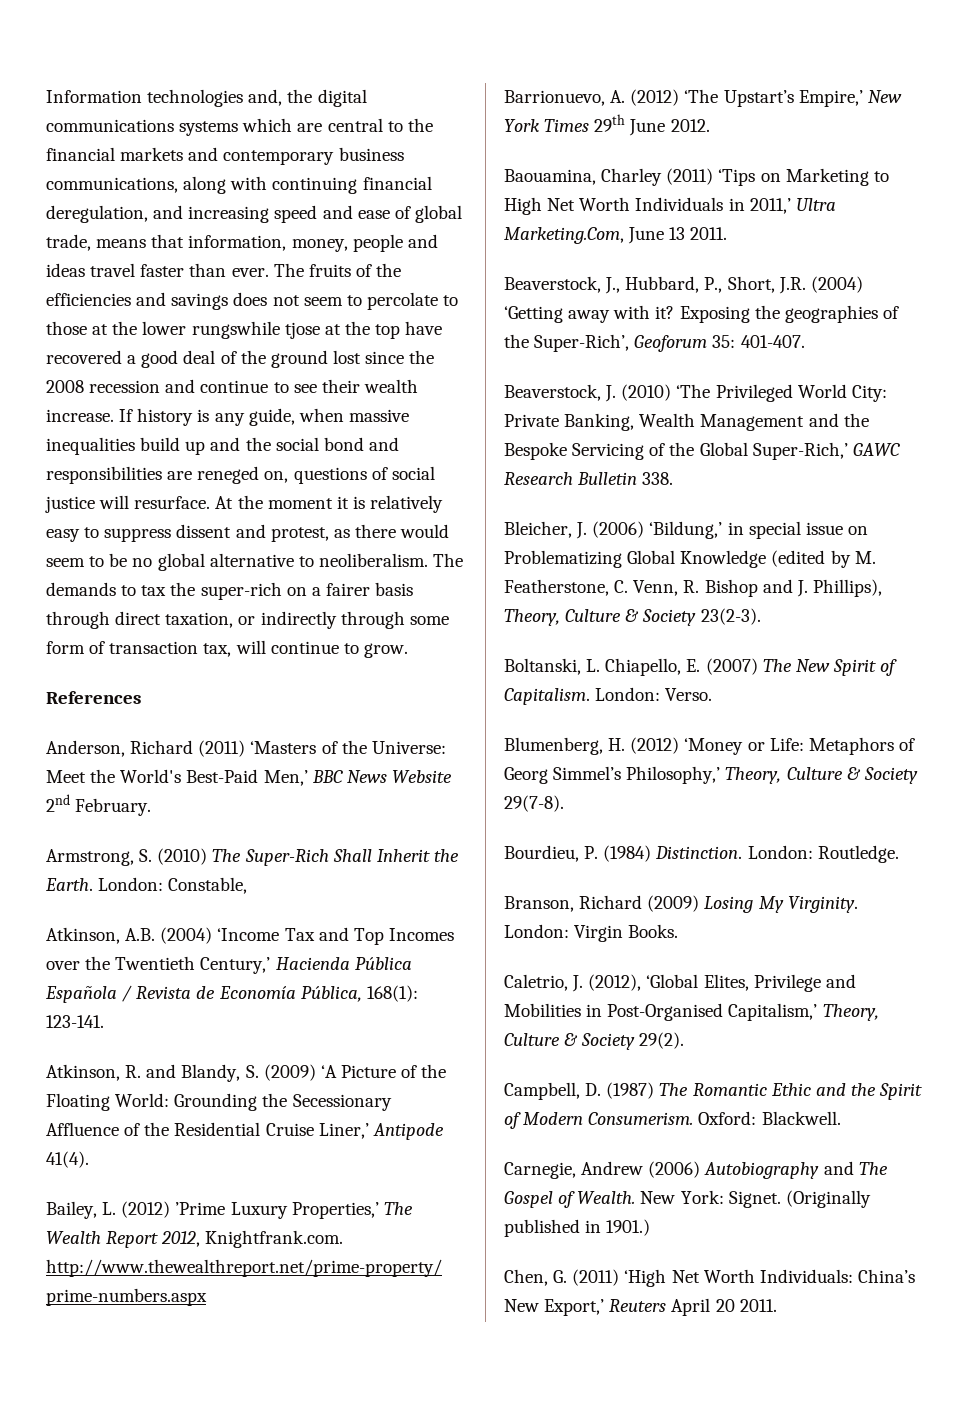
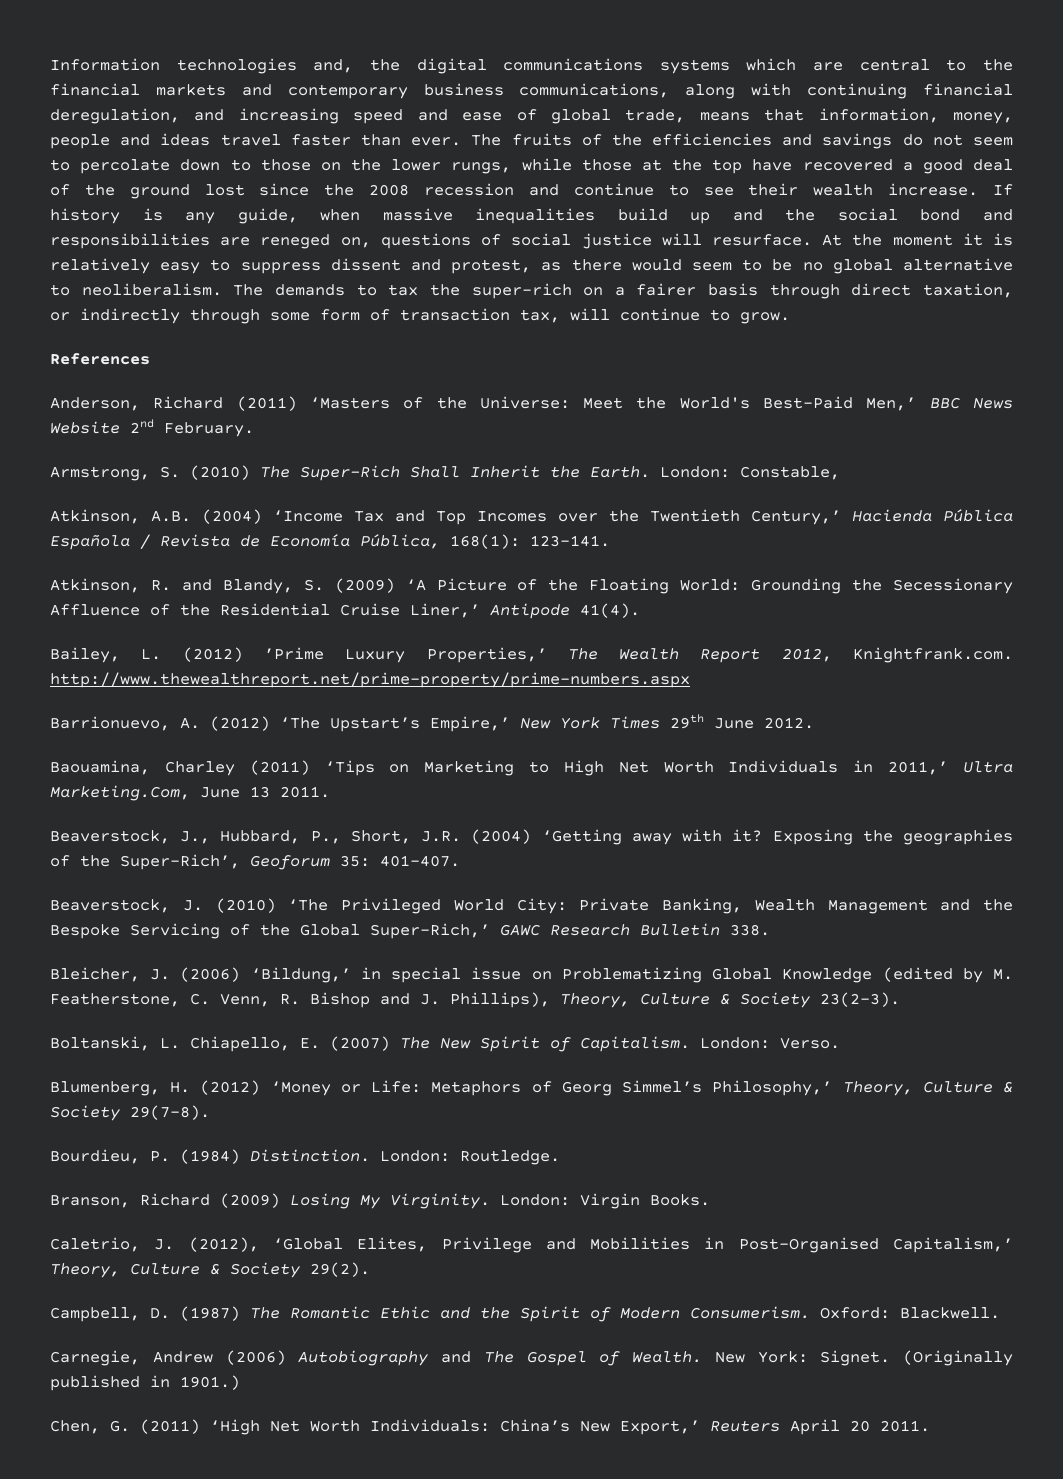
[233,292,268,306] does -> [902,134,923,146] do
(438, 301) none -> [180,159,221,171] down
[92,324,109,335] at -> [320,162,341,171] on
[191,321,320,339] rungswhile tjose -> [451,158,632,174] rungs, while those

